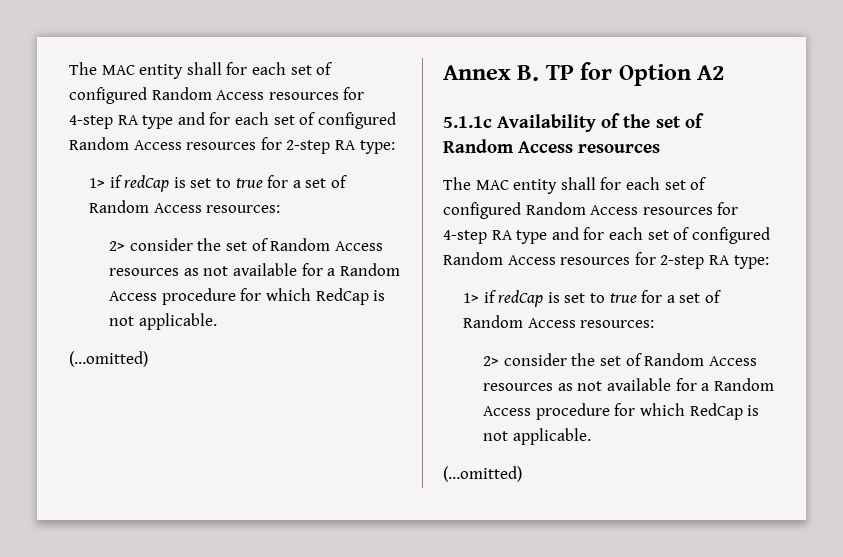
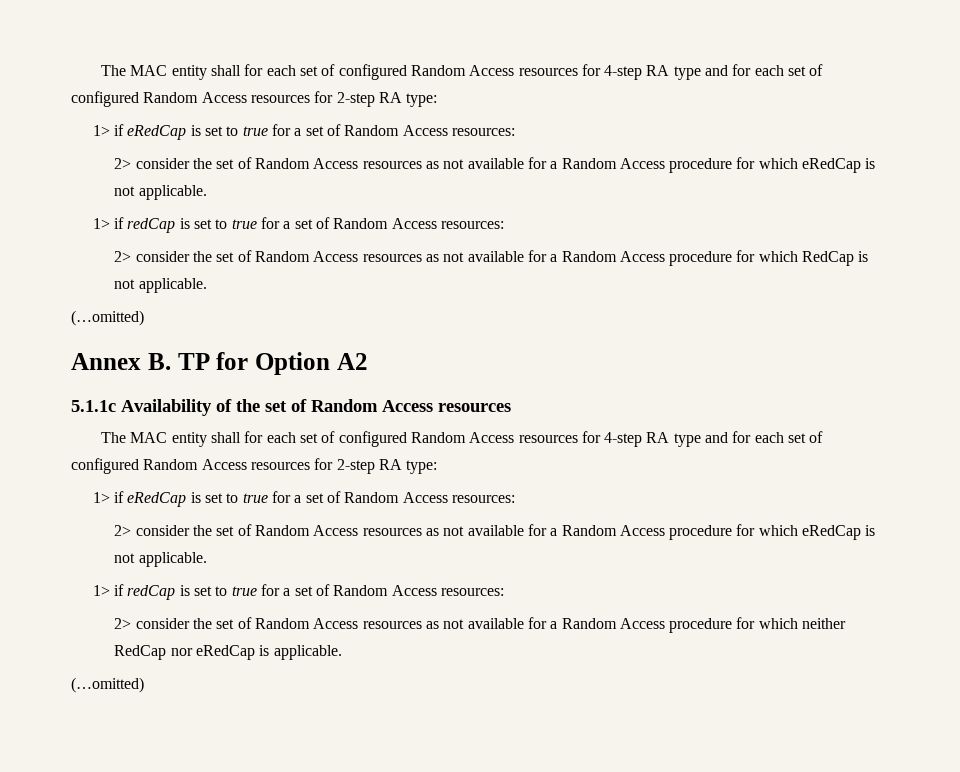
(395, 147) none -> [92,124,515,140] [114,157,876,173] [114,185,207,200] // 1> if eRedCap is set to true for a set of Random Access resources: // 2> consider the set of Random Access resources as not available for a Random Access procedure for which eRedCap is not applicable.
(769, 262) none -> [92,491,515,507] [114,524,876,540] [114,552,207,567] // 1> if eRedCap is set to true for a set of Random Access resources: // 2> consider the set of Random Access resources as not available for a Random Access procedure for which eRedCap is not applicable.
[689,403,760,420] [483,431,509,441] RedCap is not -> [802,618,847,629] [114,645,270,660] neither RedCap nor eRedCap is

